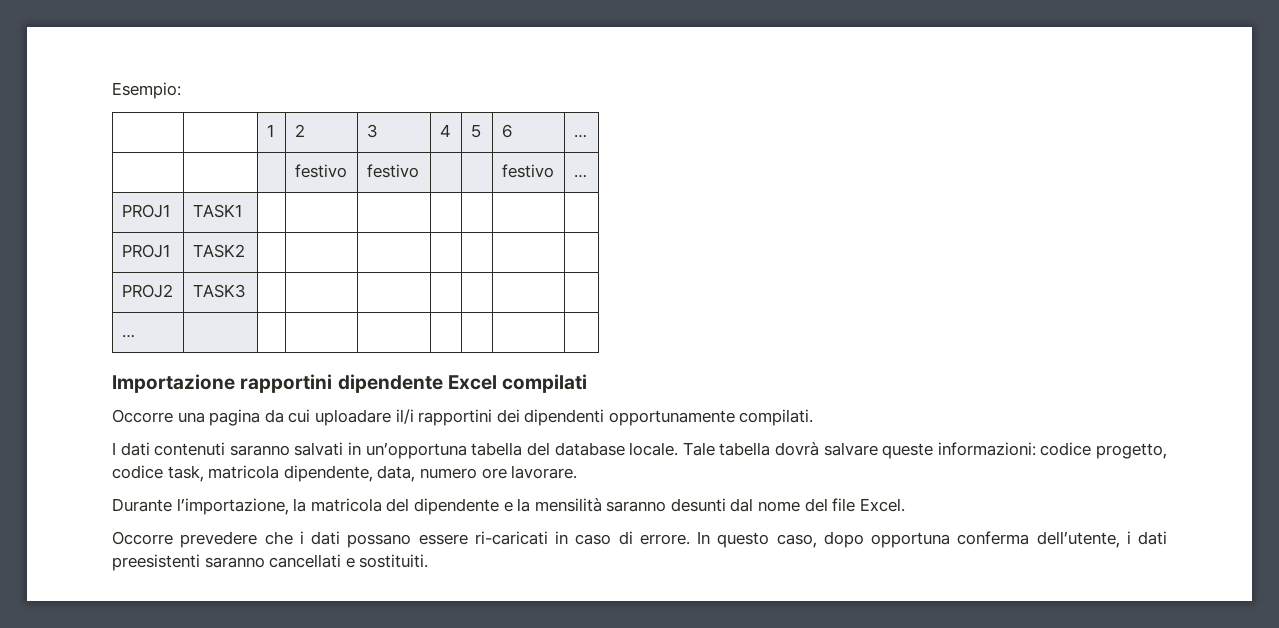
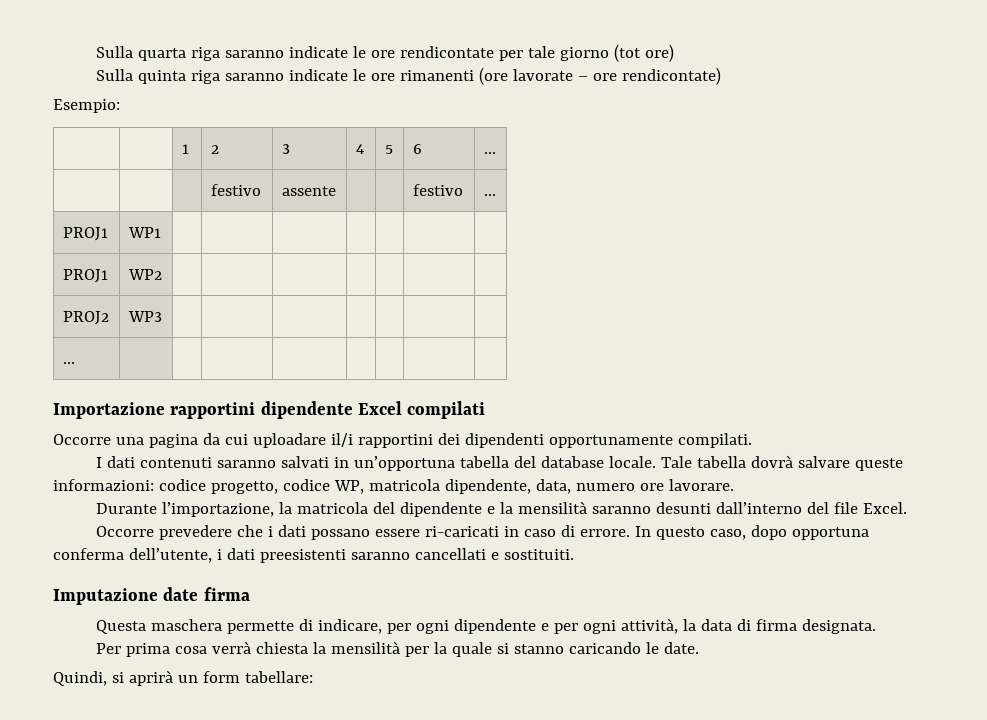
(112, 90) none -> [96,44,675,62] [96,67,722,85] Sulla quarta riga saranno indicate le ore rendicontate per tale giorno (tot ore) // Sulla quinta riga saranno indicate le ore rimanenti (ore lavorate – ore rendicontate) //
[366,164,419,178] festivo -> [281,186,336,196] assente
[192,204,242,218] [121,244,170,258] [192,244,245,258] TASK1 | | | | | | | // PROJ1 | TASK2 -> [127,227,161,238] [62,269,108,283] [127,269,162,280] WP1 | | | | | | | // PROJ1 | WP2
[192,284,246,298] TASK3 -> [127,311,162,322] WP3
[167,465,204,482] task, -> [333,480,364,494] WP,
[730,498,801,512] dal nome -> [716,502,803,514] dall’interno
(429, 561) none -> [53,587,250,605] [96,618,877,634] [96,641,700,657] [53,670,313,686] // Imputazione date firma // Questa maschera permette di indicare, per ogni dipendente e per ogni attività, la data di firma designata. // Per prima cosa verrà chiesta la mensilità per la quale si stanno caricando le date. // Quindi, si aprirà un form tabellare:

